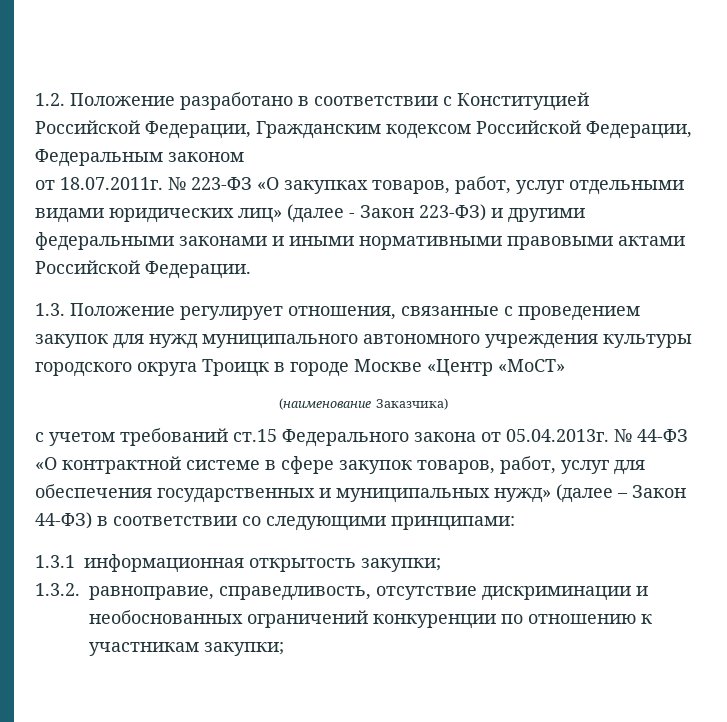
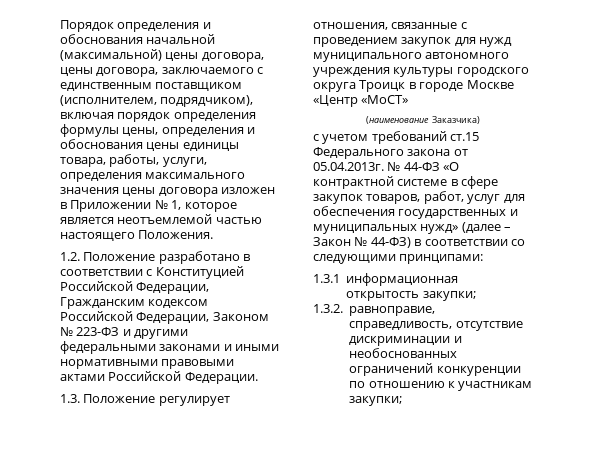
(35, 99) none -> [60,20,211,32] [60,34,216,44] [60,49,264,62] [60,67,264,77] [60,82,243,91] [60,95,254,107] [60,112,256,122] [60,124,256,137] [60,139,239,151] [60,154,207,167] [60,172,246,182] [60,187,276,197] [60,200,237,212] [60,214,262,224] [60,230,214,241] Порядок определения и обоснования начальной (максимальной) цены договора, цены договора, заключаемого с единственным поставщиком (исполнителем, подрядчиком), включая порядок определения формулы цены, определения и обоснования цены единицы товара, работы, услуги, определения максимального значения цены договора изложен в Приложении № 1, которое является неотъемлемой частью настоящего Положения. //
[35,149,244,167] [35,176,684,195] [35,204,486,223] Федеральным законом // от 18.07.2011г. № 223-ФЗ «О закупках товаров, работ, услуг отдельными видами юридических лиц» (далее - Закон 223-ФЗ) -> [212,312,269,321] [60,327,120,336] Законом № 223-ФЗ
(686, 491) none -> [354,237,368,246] №

